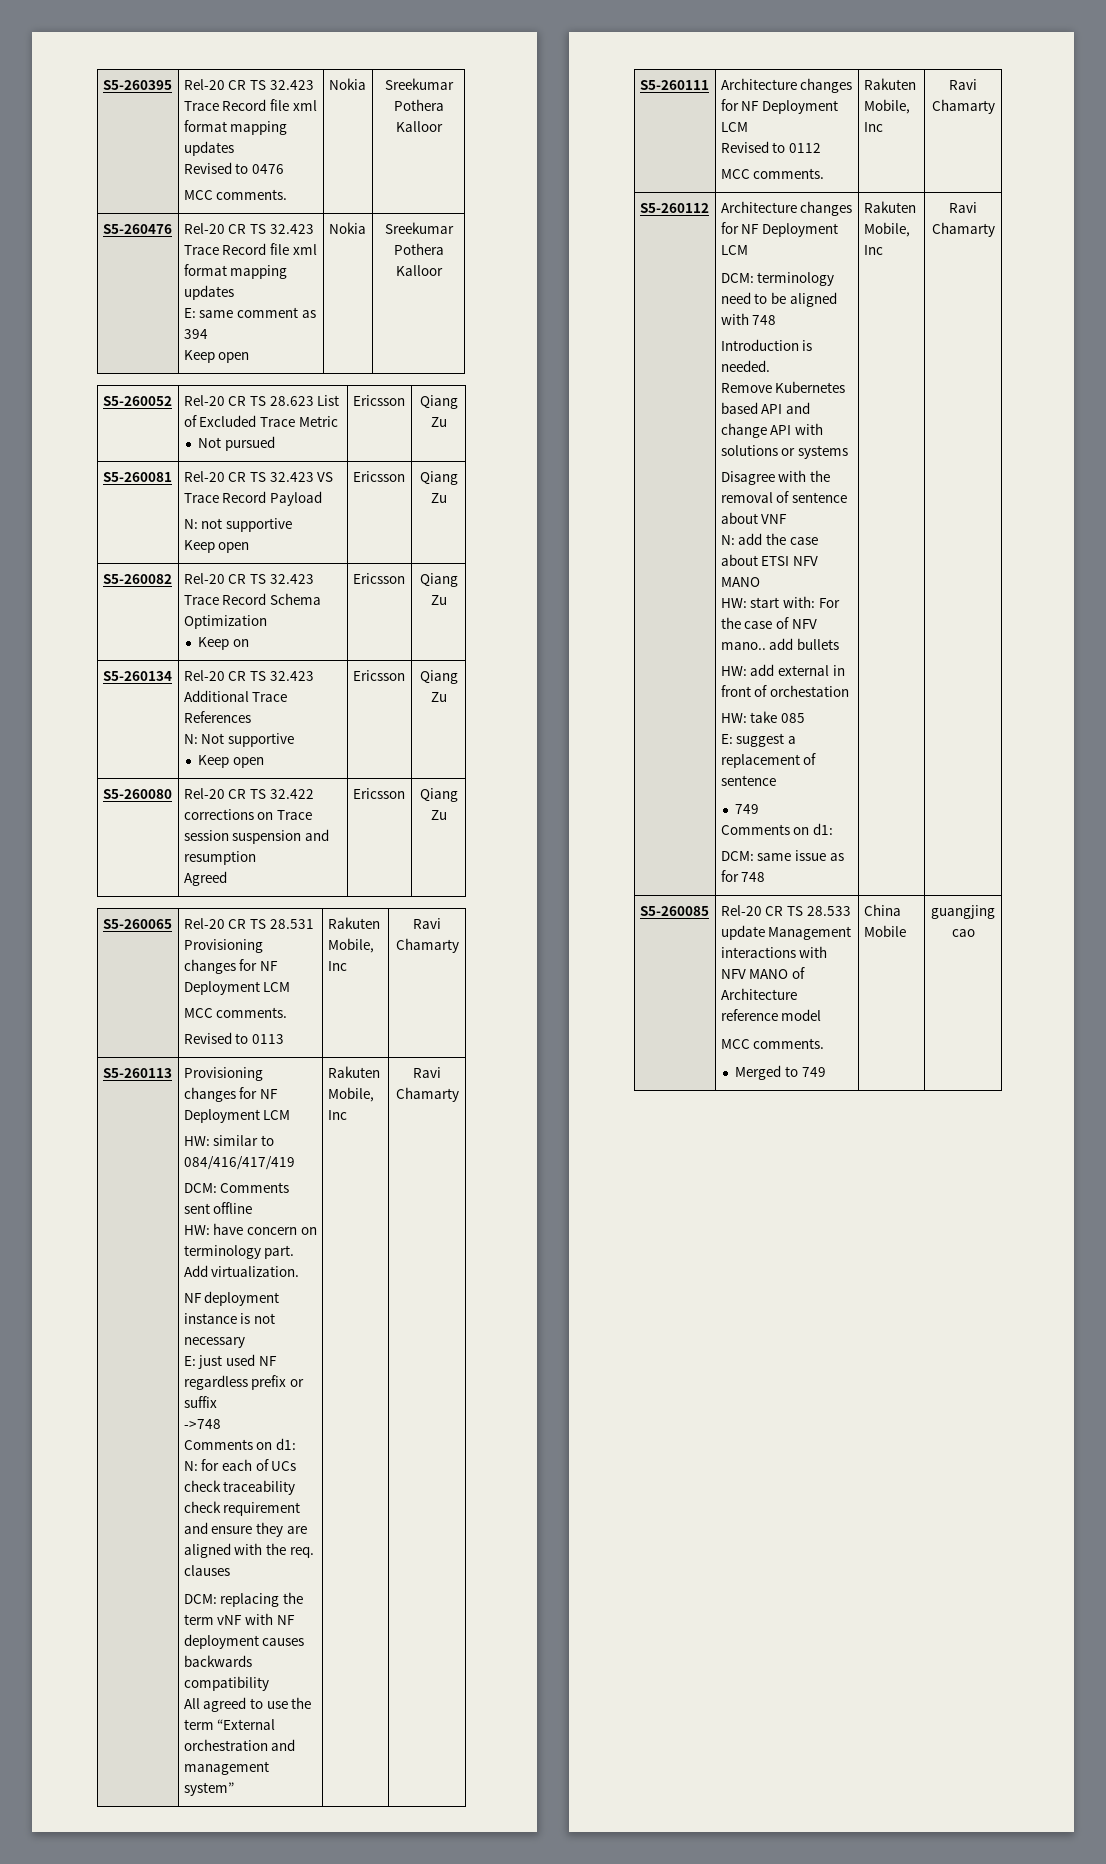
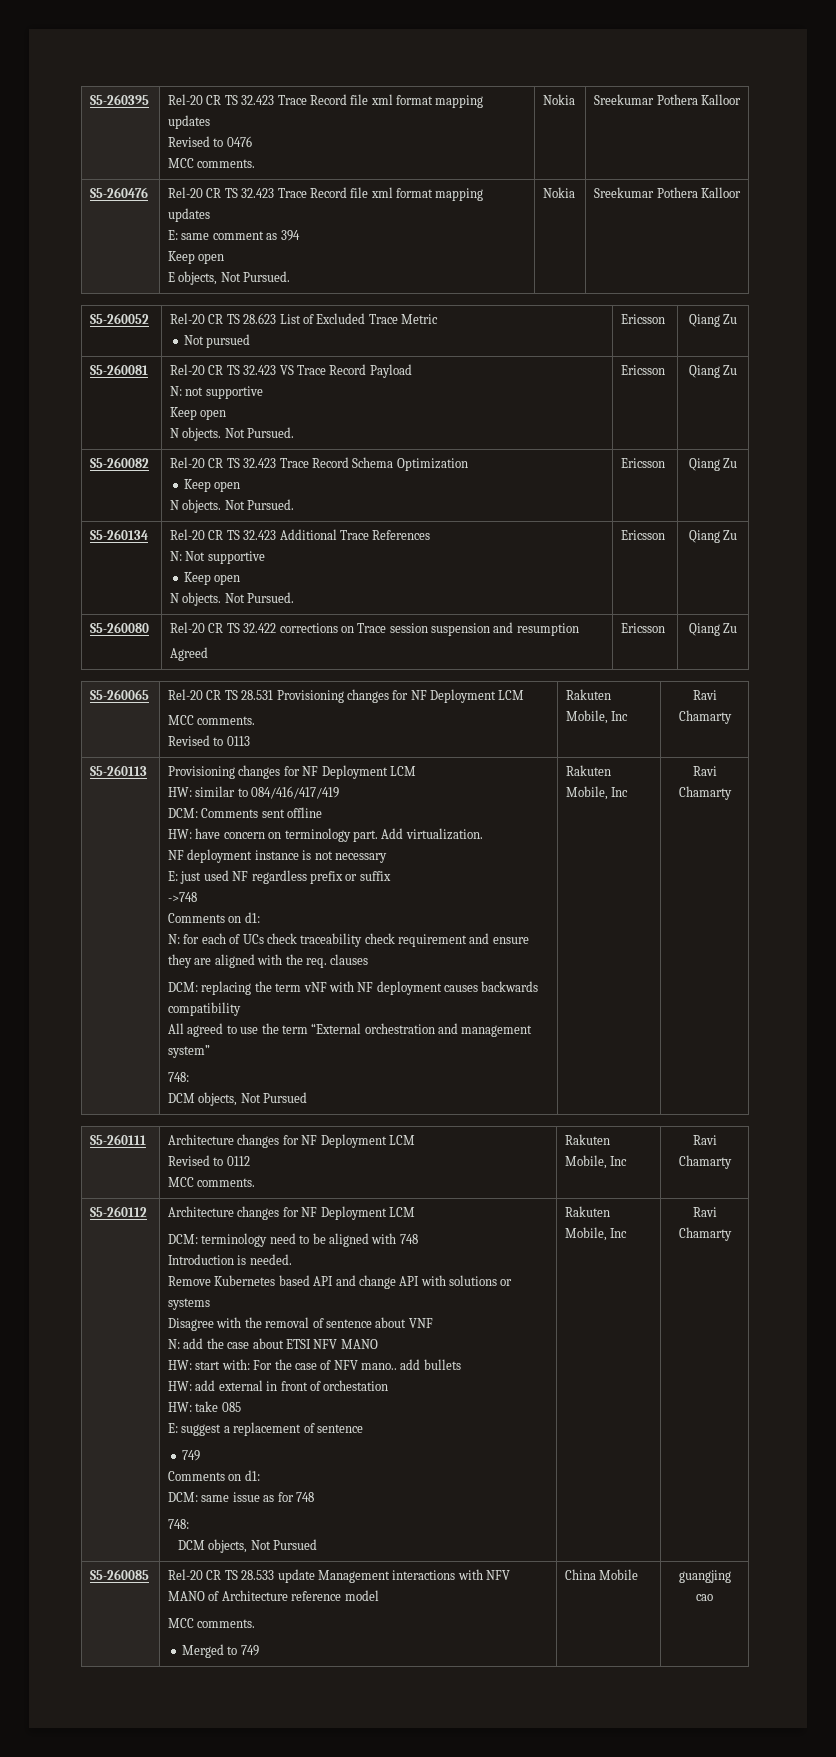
(250, 357) none -> [168,271,291,285] // E objects, Not Pursued.
(250, 547) none -> [170,427,295,441] // N objects. Not Pursued.
[233,639,250,647] on -> [214,481,241,492] [170,499,295,513] open // N objects. Not Pursued.
(265, 762) none -> [170,592,295,606] // N objects. Not Pursued.
(234, 1789) none -> [168,1072,190,1082] [168,1092,308,1106] // 748: // DCM objects, Not Pursued
(766, 877) none -> [168,1519,190,1529] [178,1539,318,1553] // 748: // DCM objects, Not Pursued

